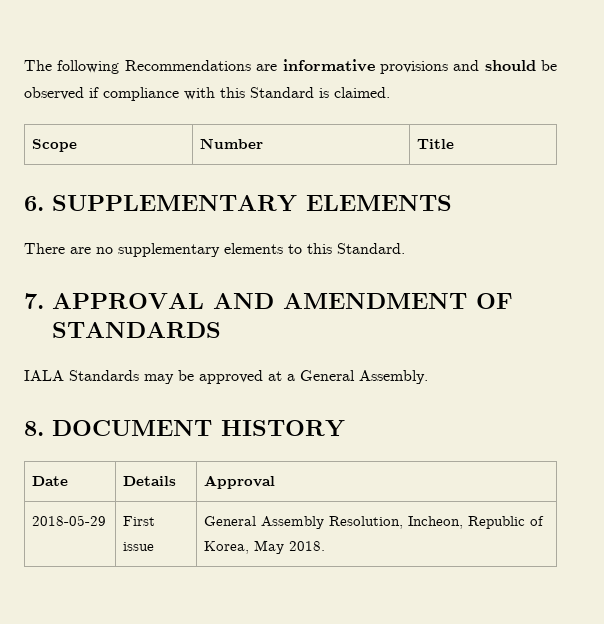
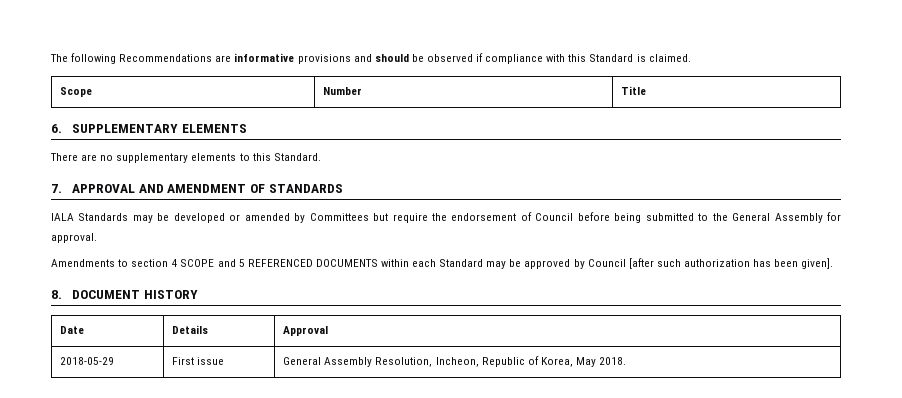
[199,370,428,384] approved at a General Assembly. -> [173,212,842,223] [51,233,97,243] [51,258,834,269] developed or amended by Committees but require the endorsement of Council before being submitted to the General Assembly for approval. // Amendments to section 4 SCOPE and 5 REFERENCED DOCUMENTS within each Standard may be approved by Council [after such authorization has been given].

